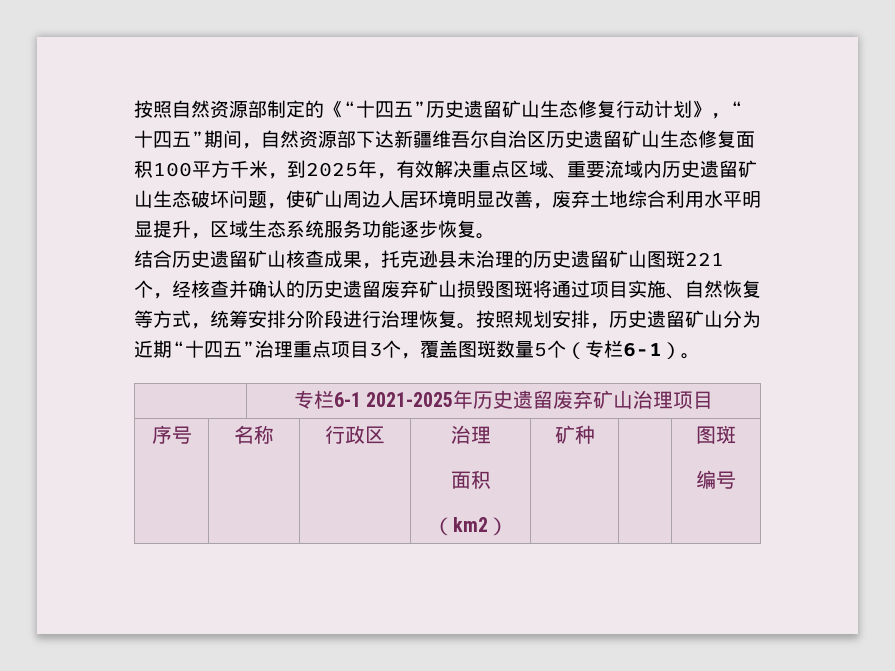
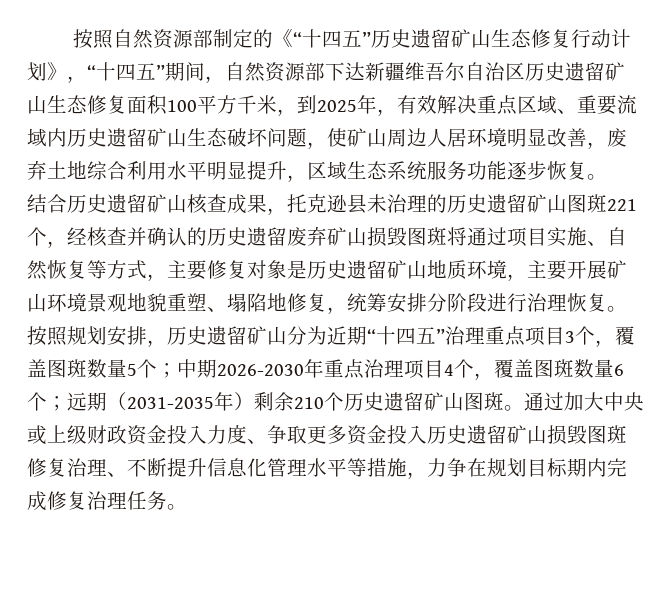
(210, 326) none -> [167,260,627,281] [27,293,347,314] 主要修复对象是历史遗留矿山地质环境，主要开展矿山环境景观地貌重塑、塌陷地修复，
[566,340,700,359] [293,390,714,409] [151,425,192,444] [234,425,274,444] [325,425,385,444] [450,425,491,444] [450,470,491,489] [433,517,508,536] [554,425,595,444] [696,425,736,444] [696,470,736,489] （专栏6-1）。 // | 专栏6-1 2021-2025年历史遗留废弃矿山治理项目 // 序号 | 名称 | 行政区 | 治理 // 面积 // （km2） | 矿种 | | 图斑 // 编号 -> [157,359,624,380] [27,392,644,411] [27,425,627,445] [27,458,627,479] [27,491,187,511] ；中期2026-2030年重点治理项目4个，覆盖图斑数量6个；远期（2031-2035年）剩余210个历史遗留矿山图斑。通过加大中央或上级财政资金投入力度、争取更多资金投入历史遗留矿山损毁图斑修复治理、不断提升信息化管理水平等措施，力争在规划目标期内完成修复治理任务。

